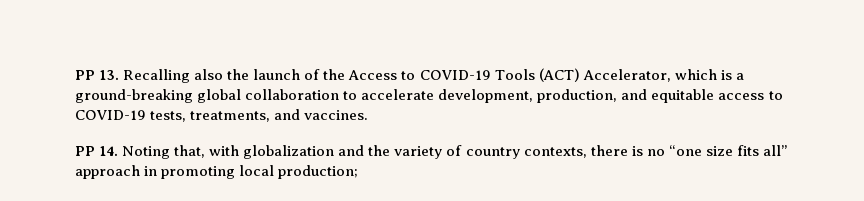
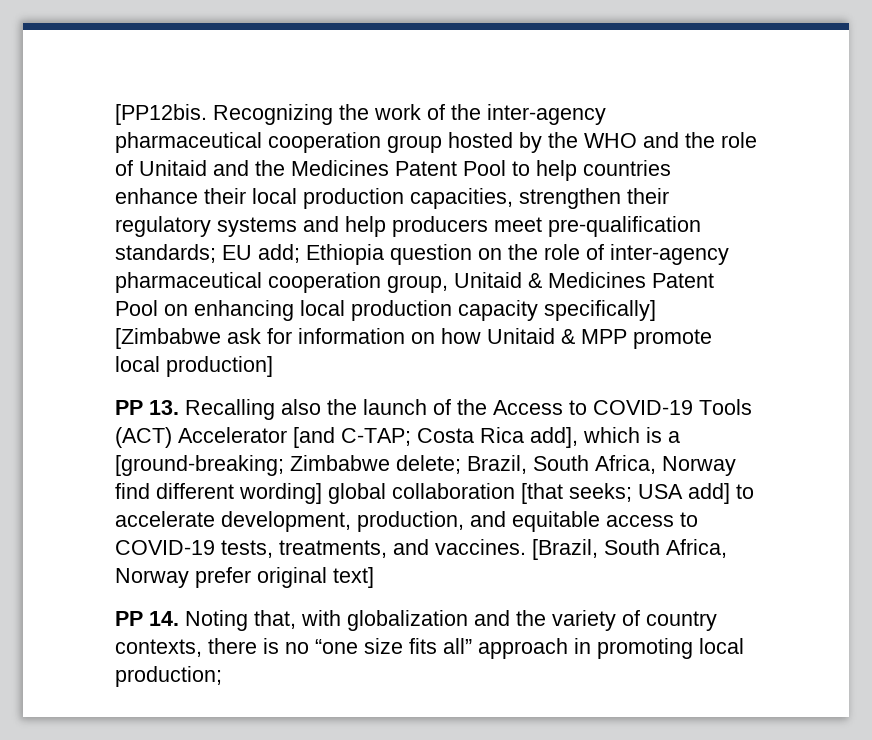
(75, 75) none -> [115,104,606,125] [115,132,757,153] [115,160,671,181] [115,188,669,209] [115,216,701,237] [115,244,729,265] [115,272,714,293] [115,300,656,321] [115,328,712,349] [115,356,273,377] [PP12bis. Recognizing the work of the inter-agency pharmaceutical cooperation group hosted by the WHO and the role of Unitaid and the Medicines Patent Pool to help countries enhance their local production capacities, strengthen their regulatory systems and help producers meet pre-qualification standards; EU add; Ethiopia question on the role of inter-agency pharmaceutical cooperation group, Unitaid & Medicines Patent Pool on enhancing local production capacity specifically] [Zimbabwe ask for information on how Unitaid & MPP promote local production] //
[582,69,744,82] [75,89,340,103] Accelerator, which is a ground-breaking global collaboration -> [178,427,680,448] [115,455,736,476] [115,483,730,504] Accelerator [and C-TAP; Costa Rica add], which is a [ground-breaking; Zimbabwe delete; Brazil, South Africa, Norway find different wording] global collaboration [that seeks; USA add]
(369, 115) none -> [532,539,727,560] [115,567,374,588] [Brazil, South Africa, Norway prefer original text]

